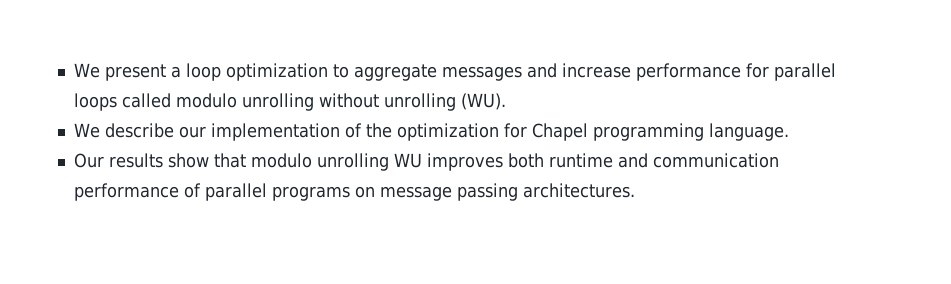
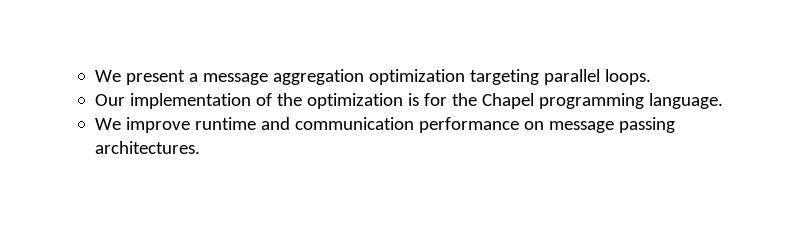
[185,63,836,81] [73,93,506,111] [73,123,206,138] loop optimization to aggregate messages and increase performance for parallel loops called modulo unrolling without unrolling (WU). // We describe our -> [203,69,652,85] [95,94,126,106] message aggregation optimization targeting parallel loops. // Our
[503,123,527,138] for -> [408,93,478,106] is for the
[73,153,544,171] Our results show that modulo unrolling WU improves both -> [95,117,191,133] We improve
[183,183,350,201] of parallel programs -> (520, 125) none

